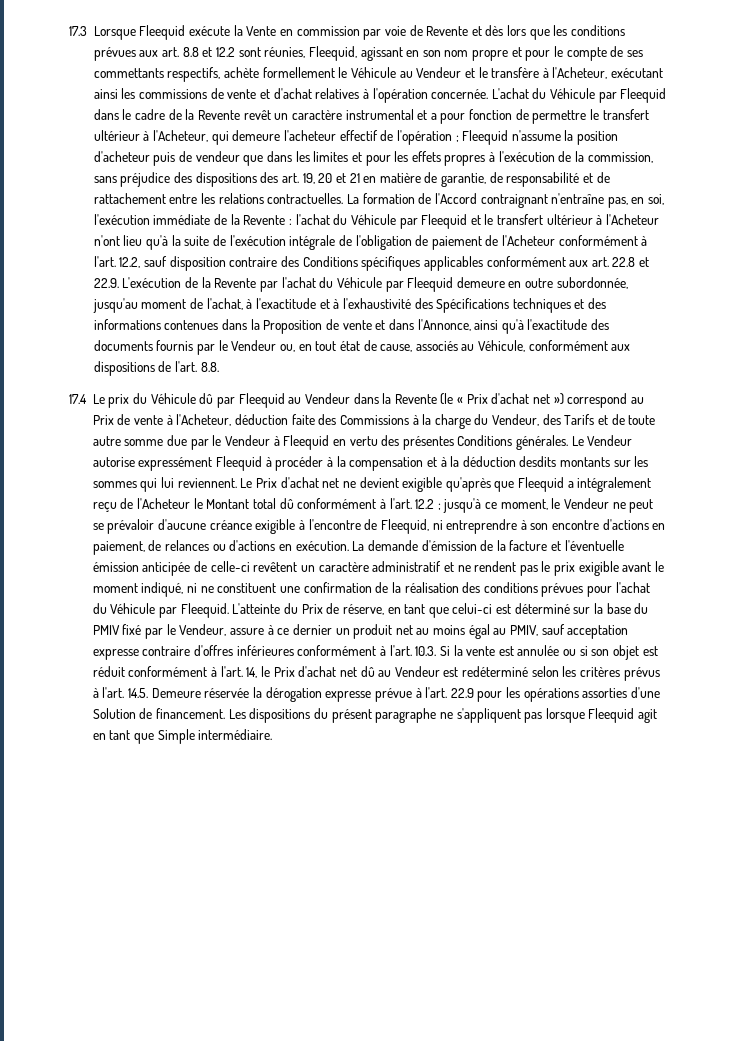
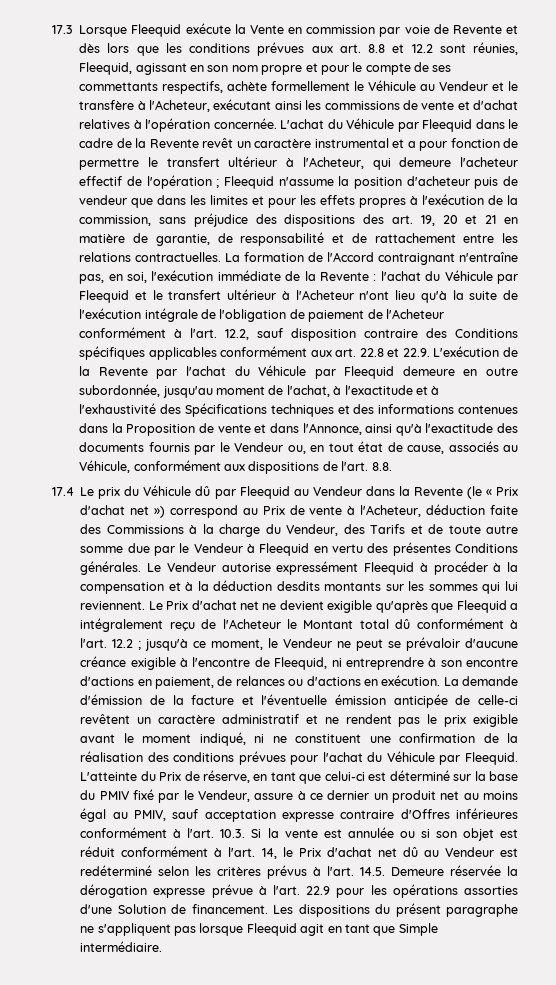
[194,645,234,656] d'offres -> [400,809,450,819] d'Offres

